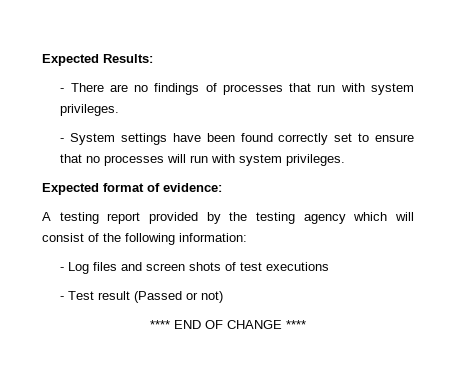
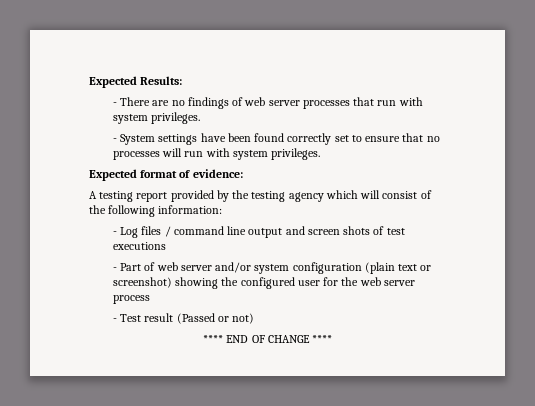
(217, 87) none -> [244,97,300,106] web server
(118, 266) none -> [164,226,283,238] / command line output
(330, 266) none -> [112,262,432,274] [112,277,415,289] [112,295,150,304] // - Part of web server and/or system configuration (plain text or screenshot) showing the configured user for the web server process

